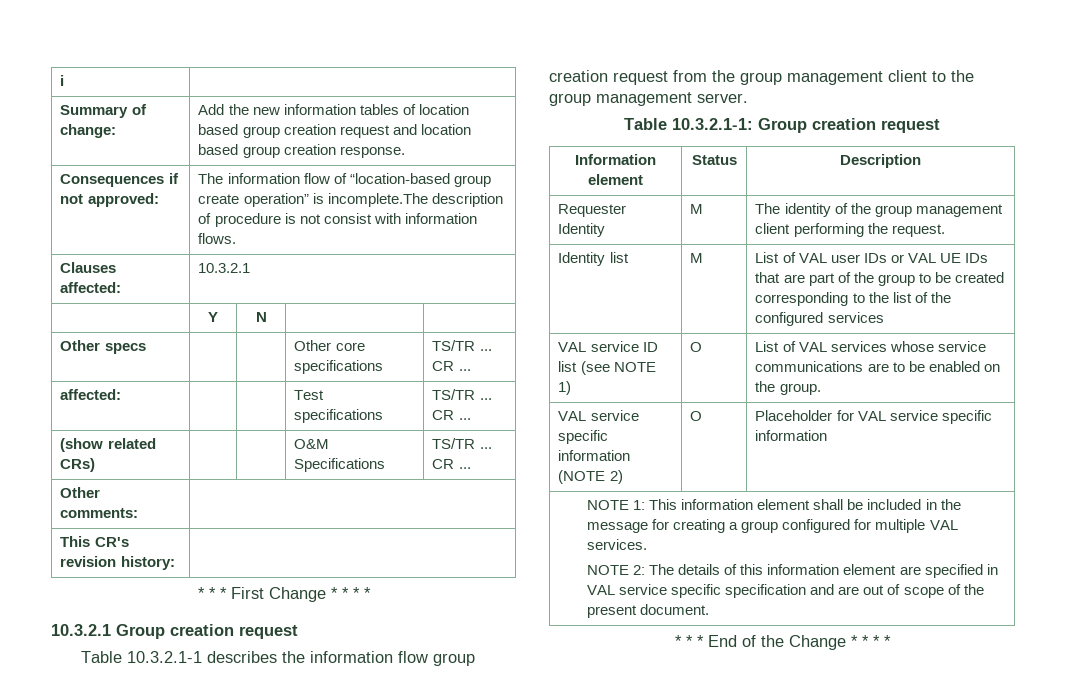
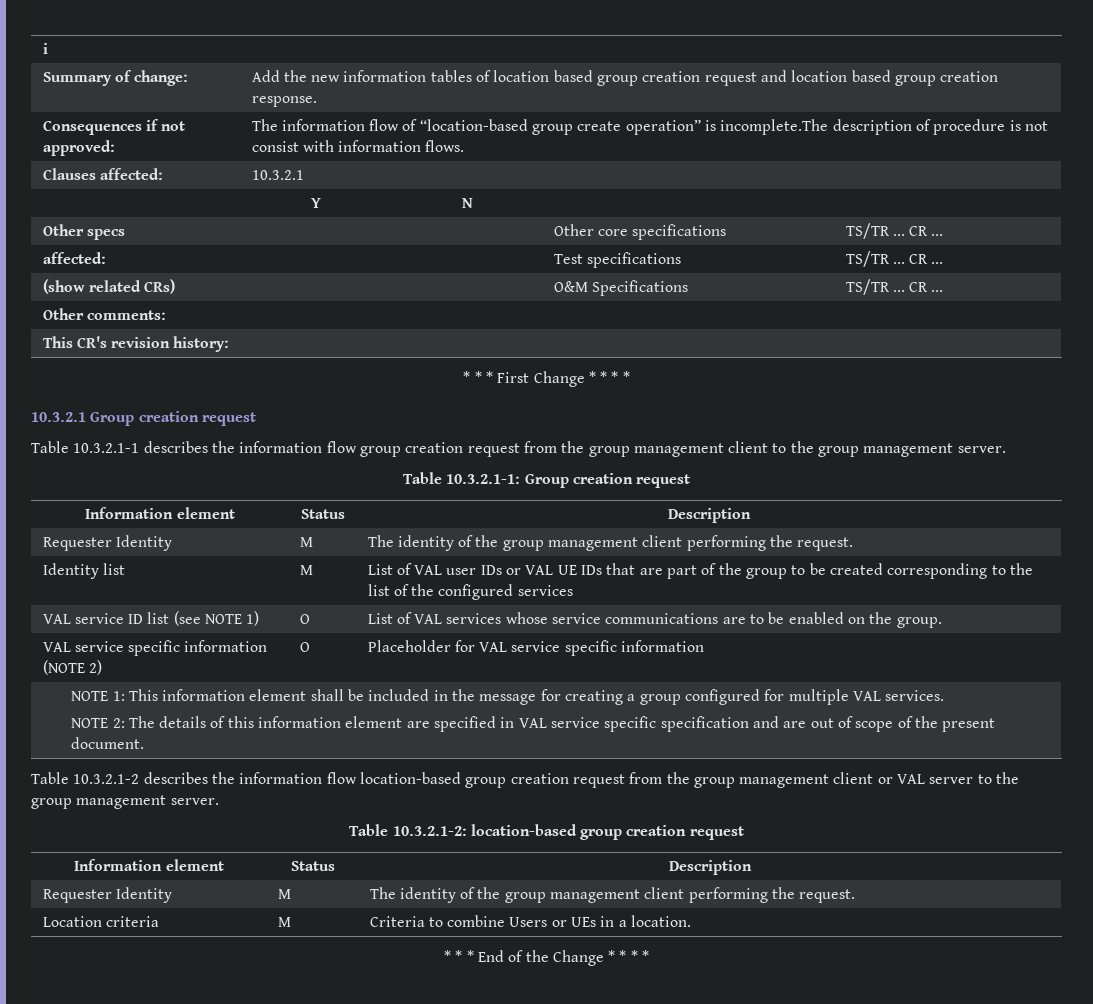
(710, 609) none -> [31,772,1020,788] [31,795,219,809] [349,824,744,840] [74,859,224,871] [290,861,335,871] [669,860,752,875] [42,887,172,903] [277,889,291,899] [369,887,856,903] [42,916,159,927] [277,917,291,927] [369,915,692,927] // Table 10.3.2.1-2 describes the information flow location-based group creation request from the group management client or VAL server to the group management server. // Table 10.3.2.1-2: location-based group creation request // Information element | Status | Description // Requester Identity | M | The identity of the group management client performing the request. // Location criteria | M | Criteria to combine Users or UEs in a location.

